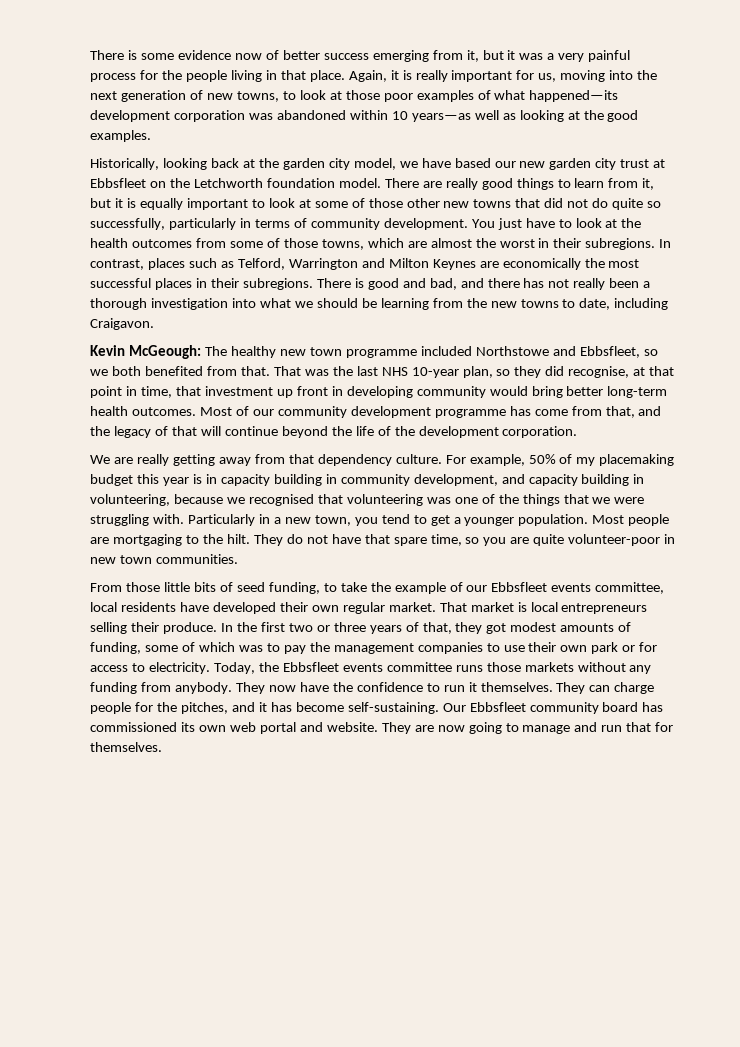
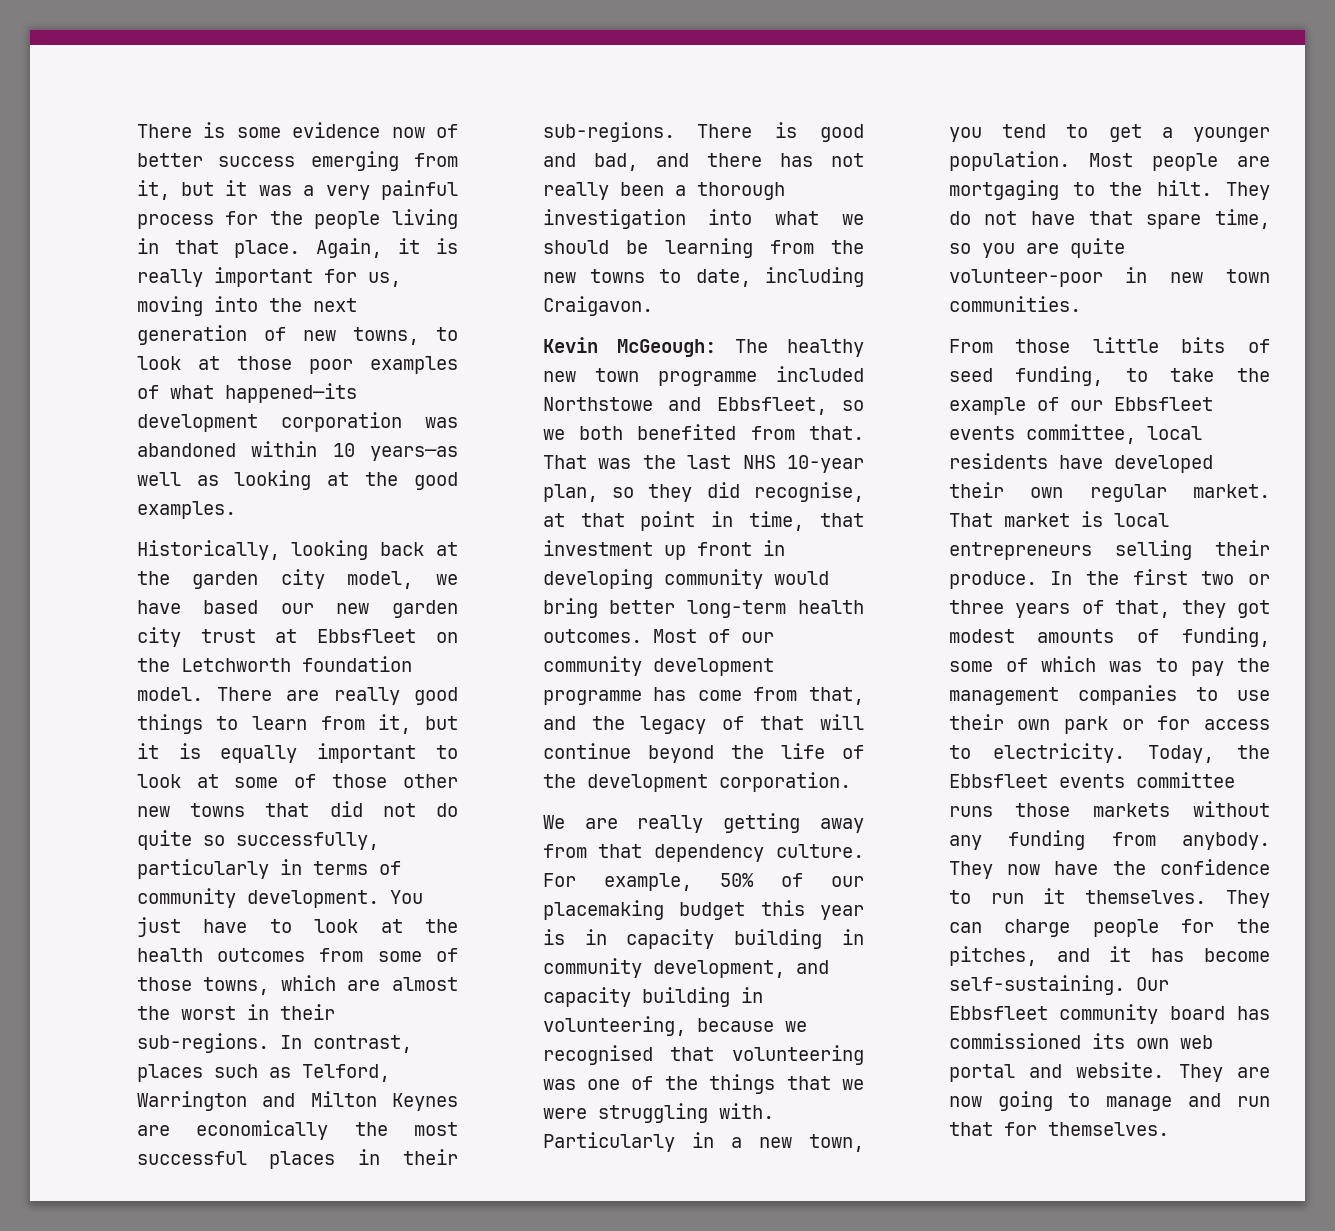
[585,238,656,250] subregions. -> [136,1033,269,1053] sub-regions.
[243,278,314,290] subregions. -> [542,122,675,142] sub-regions.
[576,457,596,466] my -> [831,876,864,887] our

